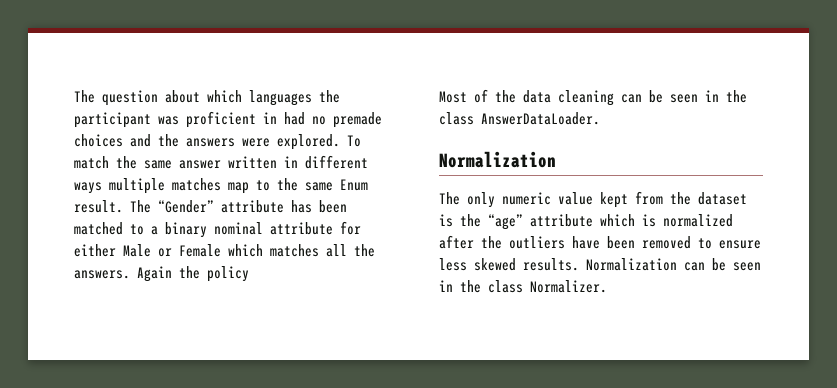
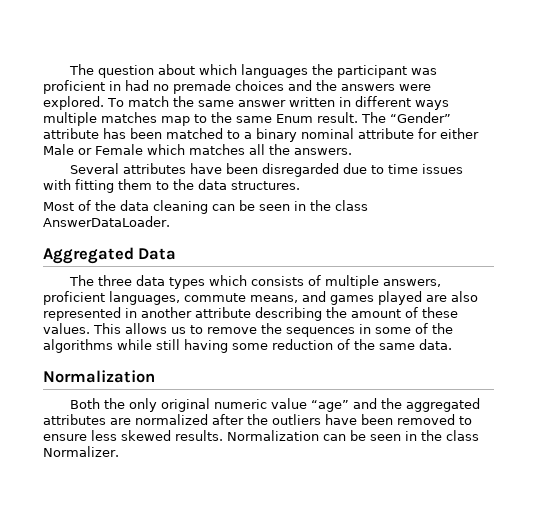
[137,266,249,282] Again the policy -> [70,163,464,177] [43,179,300,193] // Several attributes have been disregarded due to time issues with fitting them to the data structures.
[439,151,556,168] [439,191,747,208] [439,214,656,230] Normalization // The only numeric value kept from the dataset is the “age” attribute which is -> [43,247,177,264] [69,275,442,289] [43,291,478,305] [43,307,458,321] [43,323,453,337] [43,339,452,353] [43,370,155,383] [70,398,481,412] [43,414,131,425] Aggregated Data // The three data types which consists of multiple answers, proficient languages, commute means, and games played are also represented in another attribute describing the amount of these values. This allows us to remove the sequences in some of the algorithms while still having some reduction of the same data. // Normalization // Both the only original numeric value “age” and the aggregated attributes are

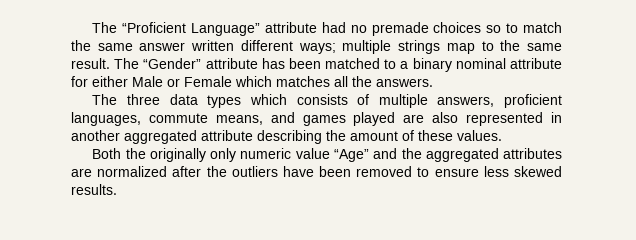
[69,64,438,78] [43,80,431,94] [43,96,124,110] The question about which languages the participant was proficient in had no premade choices and the answers were explored. To -> [92,22,519,36] The “Proficient Language” attribute had no premade choices so to
[338,96,449,110] [43,112,157,126] in different ways multiple matches -> [240,40,441,54] different ways; multiple strings
[276,114,313,123] Enum -> (563, 47) none
[70,163,464,177] [43,179,300,193] [43,200,368,214] [43,216,170,227] [43,247,177,264] // Several attributes have been disregarded due to time issues with fitting them to the data structures. // Most of the data cleaning can be seen in the class AnswerDataLoader. // Aggregated Data -> (433, 82) none
(192, 312) none -> [124,130,197,144] aggregated
[93,323,453,337] [43,339,452,353] [43,370,155,383] This allows us to remove the sequences in some of the algorithms while still having some reduction of the same data. // Normalization -> (502, 135) none
[129,398,211,412] only original -> [149,148,237,162] originally only
[311,400,350,412] “age” -> [333,149,369,162] “Age”
[227,430,479,441] [43,446,119,457] Normalization can be seen in the class Normalizer. -> (117, 189) none

